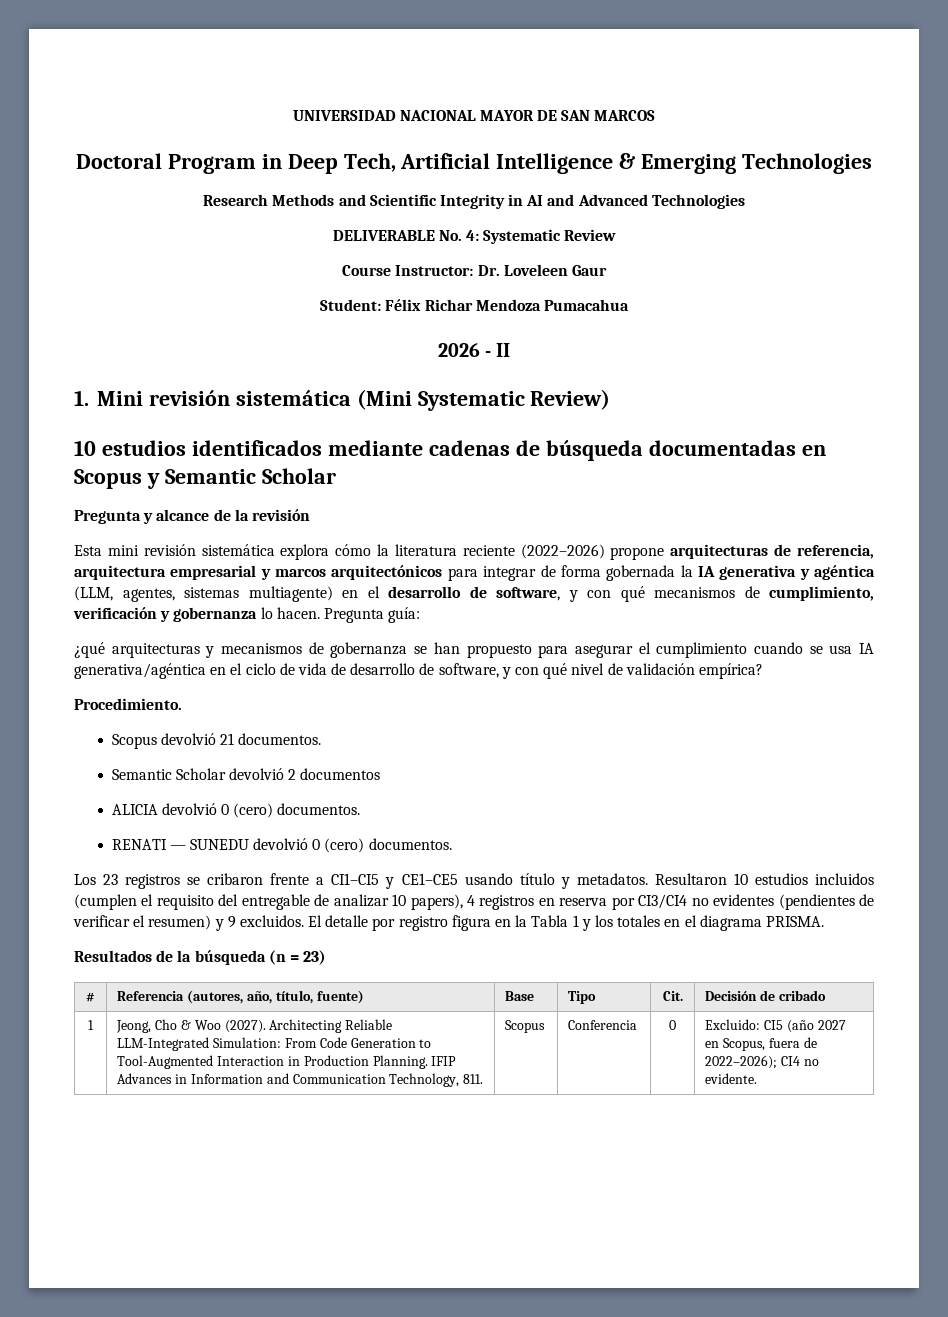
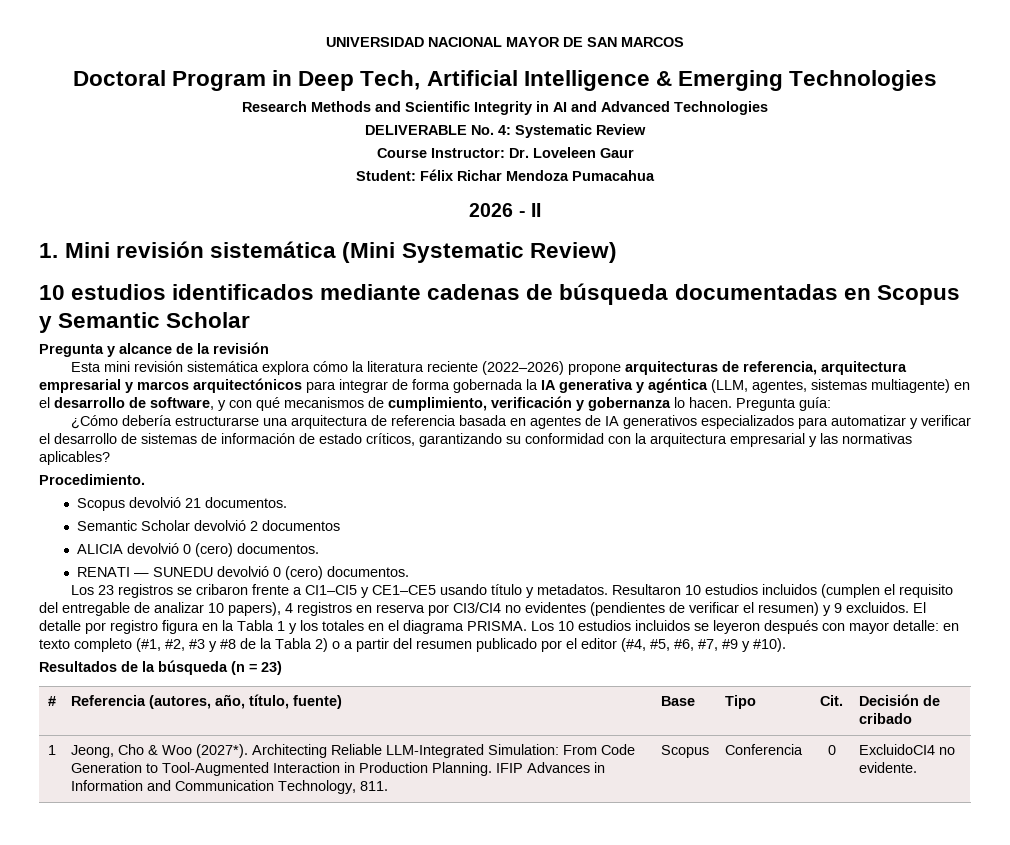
[74,642,874,658] [74,663,763,679] ¿qué arquitecturas y mecanismos de gobernanza se han propuesto para asegurar el cumplimiento cuando se usa IA generativa/agéntica en el ciclo de vida de desarrollo de software, y con qué nivel de validación empírica? -> [70,415,971,429] [39,433,912,447] [39,451,110,465] ¿Cómo debería estructurarse una arquitectura de referencia basada en agentes de IA generativos especializados para automatizar y verificar el desarrollo de sistemas de información de estado críticos, garantizando su conformidad con la arquitectura empresarial y las normativas aplicables?
(824, 921) none -> [531,620,959,634] [39,638,786,652] Los 10 estudios incluidos se leyeron después con mayor detalle: en texto completo (#1, #2, #3 y #8 de la Tabla 2) o a partir del resumen publicado por el editor (#4, #5, #6, #7, #9 y #10).
[224,1020,266,1033] (2027). -> [195,744,248,758] (2027*).
[705,1019,846,1033] [705,1037,817,1051] [705,1055,801,1069] Excluido: CI5 (año 2027 en Scopus, fuera de 2022–2026); CI4 -> [858,744,935,755] ExcluidoCI4

